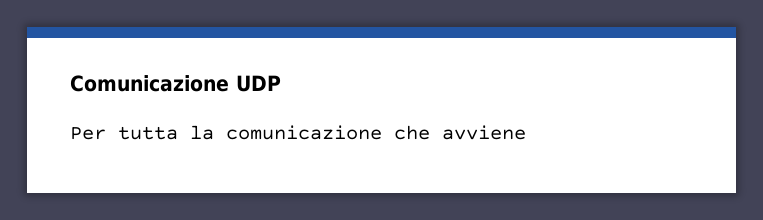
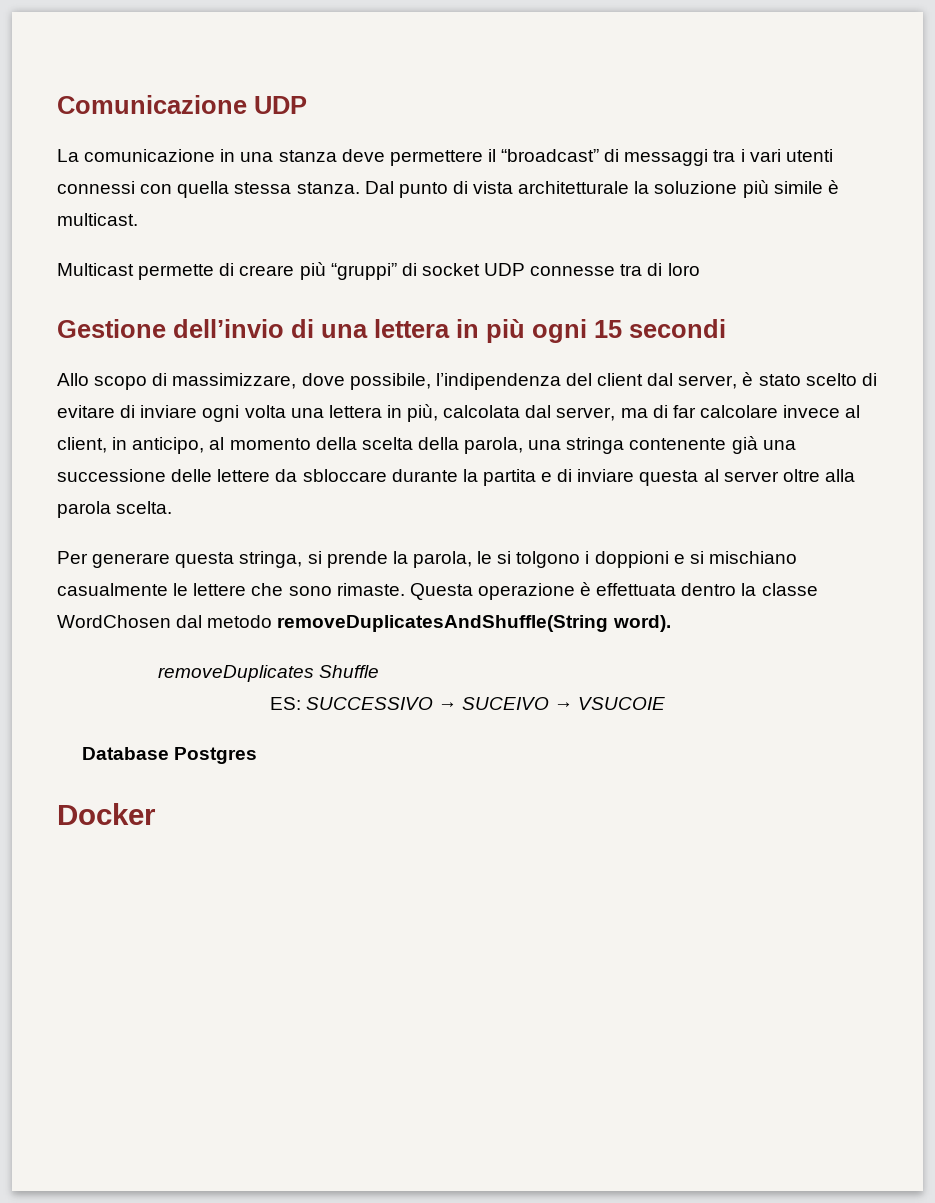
[70,125,526,140] Per tutta la comunicazione che avviene -> [57,149,833,166] [57,180,839,198] [57,213,138,226] [57,262,700,280] [57,319,726,343] [57,372,877,390] [57,404,861,422] [57,436,796,454] [57,469,855,486] [57,501,173,518] [57,551,797,568] [57,582,818,600] [57,615,671,632] [157,665,379,682] [269,697,666,710] [82,747,258,764] [57,803,156,825] La comunicazione in una stanza deve permettere il “broadcast” di messaggi tra i vari utenti connessi con quella stessa stanza. Dal punto di vista architetturale la soluzione più simile è multicast. // Multicast permette di creare più “gruppi” di socket UDP connesse tra di loro // Gestione dell’invio di una lettera in più ogni 15 secondi // Allo scopo di massimizzare, dove possibile, l’indipendenza del client dal server, è stato scelto di evitare di inviare ogni volta una lettera in più, calcolata dal server, ma di far calcolare invece al client, in anticipo, al momento della scelta della parola, una stringa contenente già una successione delle lettere da sbloccare durante la partita e di inviare questa al server oltre alla parola scelta. // Per generare questa stringa, si prende la parola, le si tolgono i doppioni e si mischiano casualmente le lettere che sono rimaste. Questa operazione è effettuata dentro la classe WordChosen dal metodo removeDuplicatesAndShuffle(String word). // removeDuplicates Shuffle // ES: SUCCESSIVO → SUCEIVO → VSUCOIE // Database Postgres // Docker

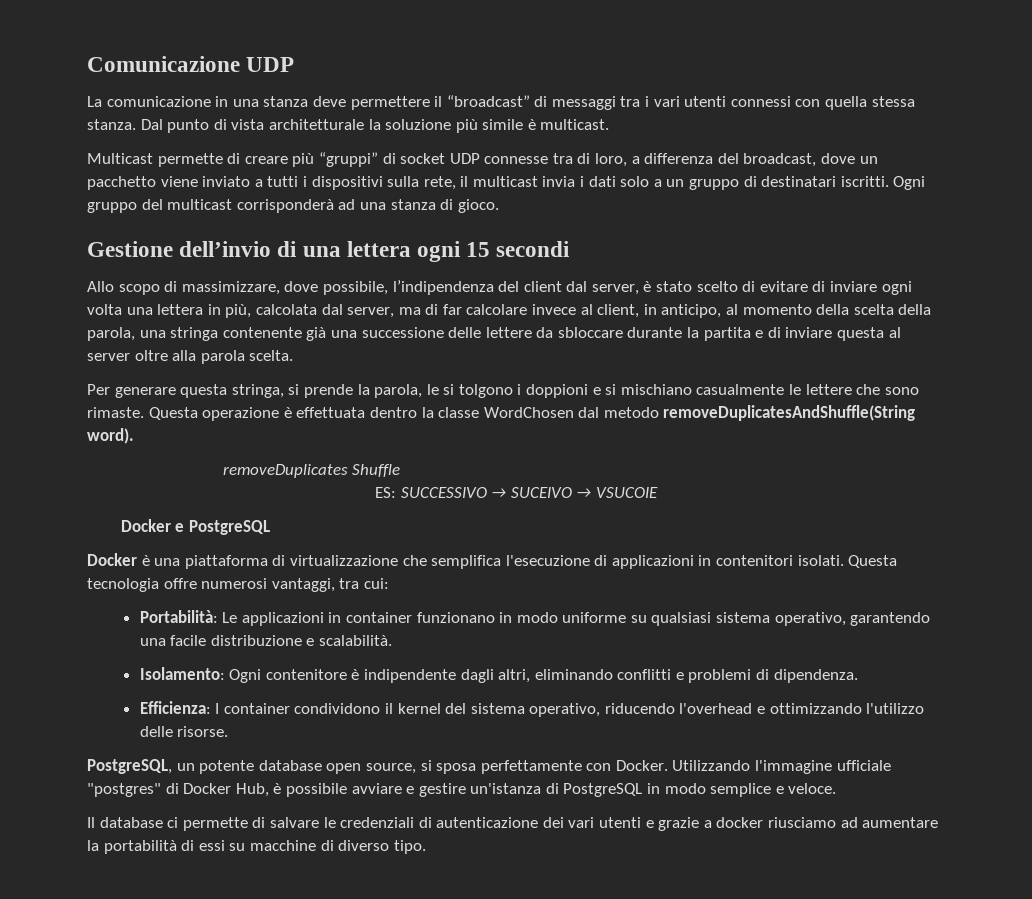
[667,263,700,276] loro -> [595,153,878,167] [87,176,926,190] [87,199,499,213] loro, a differenza del broadcast, dove un pacchetto viene inviato a tutti i dispositivi sulla rete, il multicast invia i dati solo a un gruppo di destinatari iscritti. Ogni gruppo del multicast corrisponderà ad una stanza di gioco.
[456,319,525,343] in più -> (411, 249) none
[82,747,258,764] [57,803,156,825] Database Postgres // Docker -> [120,519,271,535] [87,553,898,569] [87,578,389,592] [139,610,931,626] [139,635,392,646] [139,667,858,683] [139,701,925,717] [139,726,229,737] [87,759,891,774] [87,783,837,797] [87,817,939,831] [87,840,426,854] Docker e PostgreSQL // Docker è una piattaforma di virtualizzazione che semplifica l'esecuzione di applicazioni in contenitori isolati. Questa tecnologia offre numerosi vantaggi, tra cui: // Portabilità: Le applicazioni in container funzionano in modo uniforme su qualsiasi sistema operativo, garantendo una facile distribuzione e scalabilità. // Isolamento: Ogni contenitore è indipendente dagli altri, eliminando conflitti e problemi di dipendenza. // Efficienza: I container condividono il kernel del sistema operativo, riducendo l'overhead e ottimizzando l'utilizzo delle risorse. // PostgreSQL, un potente database open source, si sposa perfettamente con Docker. Utilizzando l'immagine ufficiale "postgres" di Docker Hub, è possibile avviare e gestire un'istanza di PostgreSQL in modo semplice e veloce. // Il database ci permette di salvare le credenziali di autenticazione dei vari utenti e grazie a docker riusciamo ad aumentare la portabilità di essi su macchine di diverso tipo.

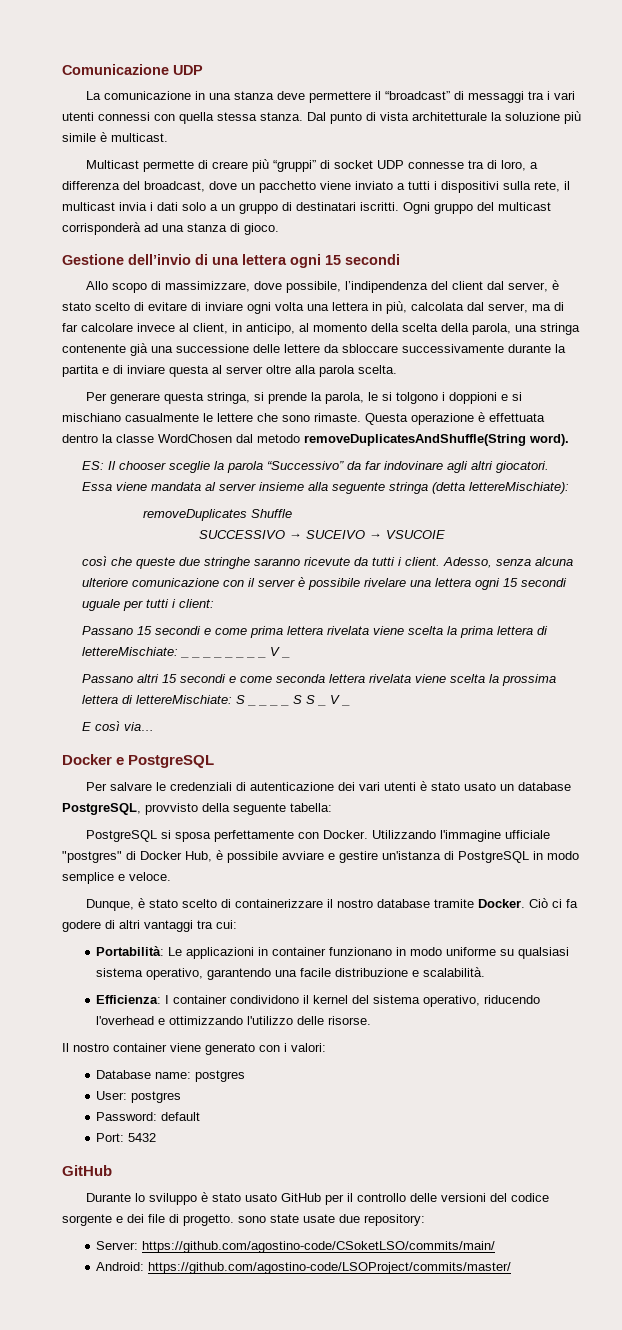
(623, 332) none -> [402,344,504,353] successivamente
(134, 436) none -> [82,461,550,473] [82,482,570,494] // ES: Il chooser sceglie la parola “Successivo” da far indovinare agli altri giocatori. Essa viene mandata al server insieme alla seguente stringa (detta lettereMischiate):
[375,487,397,498] ES: -> (292, 513) none
[120,519,271,535] [87,553,898,569] [87,578,389,592] [139,610,931,626] [139,635,392,646] [139,667,858,683] [139,701,925,717] [139,726,229,737] [87,759,416,774] Docker e PostgreSQL // Docker è una piattaforma di virtualizzazione che semplifica l'esecuzione di applicazioni in contenitori isolati. Questa tecnologia offre numerosi vantaggi, tra cui: // Portabilità: Le applicazioni in container funzionano in modo uniforme su qualsiasi sistema operativo, garantendo una facile distribuzione e scalabilità. // Isolamento: Ogni contenitore è indipendente dagli altri, eliminando conflitti e problemi di dipendenza. // Efficienza: I container condividono il kernel del sistema operativo, riducendo l'overhead e ottimizzando l'utilizzo delle risorse. // PostgreSQL, un potente database open source, -> [82,556,574,569] [82,577,568,590] [82,599,215,611] [82,626,549,638] [82,647,179,656] [180,656,267,658] [270,647,281,656] [281,656,291,658] [82,674,557,686] [82,695,246,704] [247,704,290,706] [293,695,316,704] [317,704,327,706] [330,695,341,704] [341,704,351,706] [82,721,155,731] [62,754,215,768] [86,781,572,791] [62,803,332,815] [86,830,158,842] così che queste due stringhe saranno ricevute da tutti i client. Adesso, senza alcuna ulteriore comunicazione con il server è possibile rivelare una lettera ogni 15 secondi uguale per tutti i client: // Passano 15 secondi e come prima lettera rivelata viene scelta la prima lettera di lettereMischiate: _ _ _ _ _ _ _ _ V _ // Passano altri 15 secondi e come seconda lettera rivelata viene scelta la prossima lettera di lettereMischiate: S _ _ _ _ S S _ V _ // E così via… // Docker e PostgreSQL // Per salvare le credenziali di autenticazione dei vari utenti è stato usato un database PostgreSQL, provvisto della seguente tabella: // PostgreSQL
[87,817,939,831] [87,840,426,854] Il database ci permette di salvare le credenziali di autenticazione dei vari utenti e grazie a docker riusciamo ad aumentare la portabilità di essi su macchine di diverso tipo. -> [86,898,579,911] [62,920,237,932] [96,946,570,959] [96,967,486,980] [96,995,541,1007] [96,1016,372,1025] [62,1043,326,1055] [96,1070,246,1082] [96,1091,182,1103] [96,1112,201,1121] [96,1133,157,1142] [62,1165,112,1176] [86,1192,550,1205] [62,1214,425,1226] [96,1241,496,1253] [96,1262,512,1274] Dunque, è stato scelto di containerizzare il nostro database tramite Docker. Ciò ci fa godere di altri vantaggi tra cui: // Portabilità: Le applicazioni in container funzionano in modo uniforme su qualsiasi sistema operativo, garantendo una facile distribuzione e scalabilità. // Efficienza: I container condividono il kernel del sistema operativo, riducendo l'overhead e ottimizzando l'utilizzo delle risorse. // Il nostro container viene generato con i valori: // Database name: postgres // User: postgres // Password: default // Port: 5432 // GitHub // Durante lo sviluppo è stato usato GitHub per il controllo delle versioni del codice sorgente e dei file di progetto. sono state usate due repository: // Server: https://github.com/agostino-code/CSoketLSO/commits/main/ // Android: https://github.com/agostino-code/LSOProject/commits/master/

